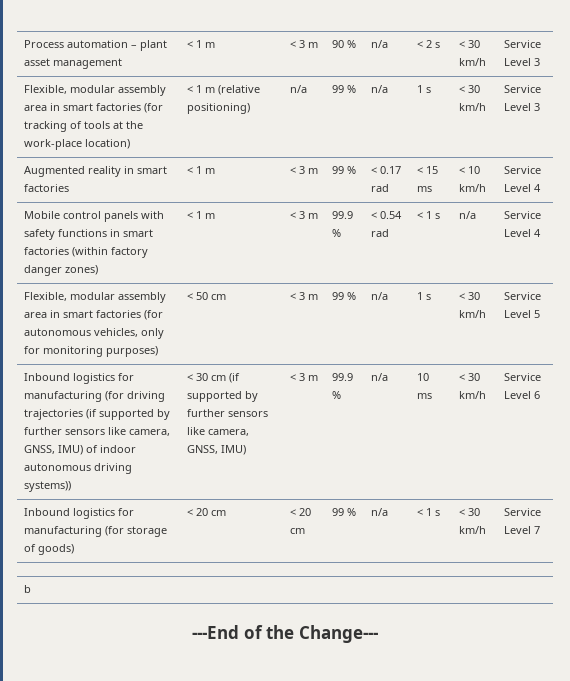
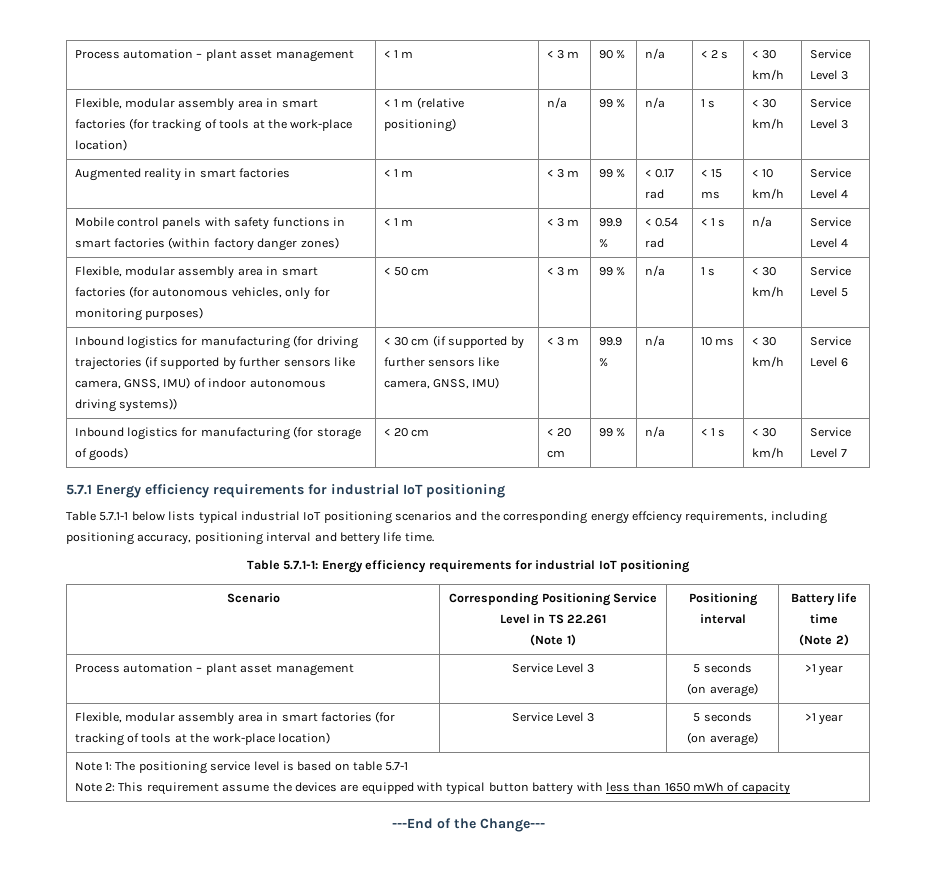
[24,585,32,593] // b -> [66,484,505,498] [66,511,827,524] [66,532,434,545] [247,560,690,573] [226,593,280,603] [449,593,657,606] [499,614,607,624] [530,634,576,646] [688,593,758,606] [699,614,746,624] [790,593,858,606] [810,614,838,624] [799,634,849,646] [74,663,354,676] [511,663,595,673] [693,663,752,673] [687,683,758,697] [804,664,844,676] [74,711,396,725] [74,732,330,746] [511,712,595,722] [693,712,752,722] [687,732,758,746] [804,713,844,725] [74,761,409,774] [74,782,790,795] // 5.7.1 Energy efficiency requirements for industrial IoT positioning // Table 5.7.1-1 below lists typical industrial IoT positioning scenarios and the corresponding energy effciency requirements, including positioning accuracy, positioning interval and bettery life time. // Table 5.7.1-1: Energy efficiency requirements for industrial IoT positioning // Scenario | Corresponding Positioning Service Level in TS 22.261 // (Note 1) | Positioning interval | Battery life time // (Note 2) // Process automation – plant asset management | Service Level 3 | 5 seconds // (on average) | >1 year // Flexible, modular assembly area in smart factories (for tracking of tools at the work-place location) | Service Level 3 | 5 seconds // (on average) | >1 year // Note 1: The positioning service level is based on table 5.7-1 // Note 2: This requirement assume the devices are equipped with typical button battery with less than 1650 mWh of capacity

